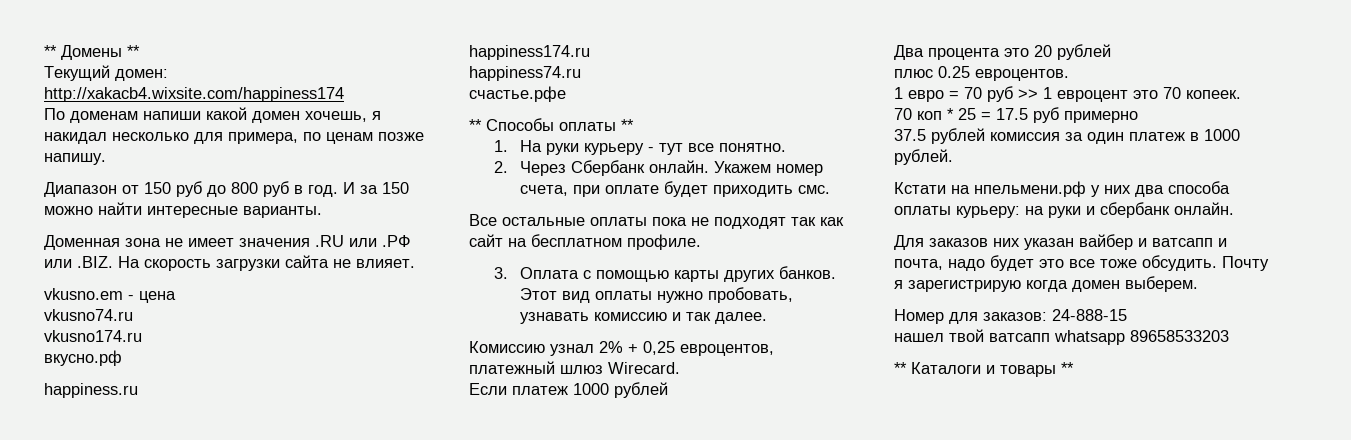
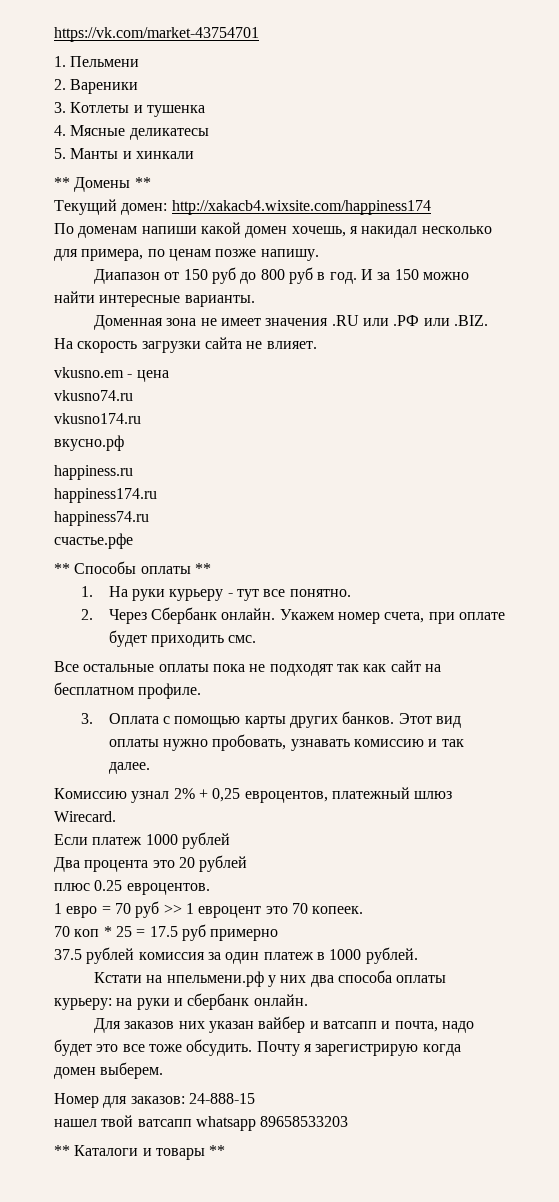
(44, 51) none -> [54,27,259,42] [54,56,140,67] [54,79,139,94] [54,102,205,117] [54,125,209,140] [54,148,194,159] https://vk.com/market-43754701 // 1. Пельмени // 2. Вареники // 3. Котлеты и тушенка // 4. Мясные деликатесы // 5. Манты и хинкали //

